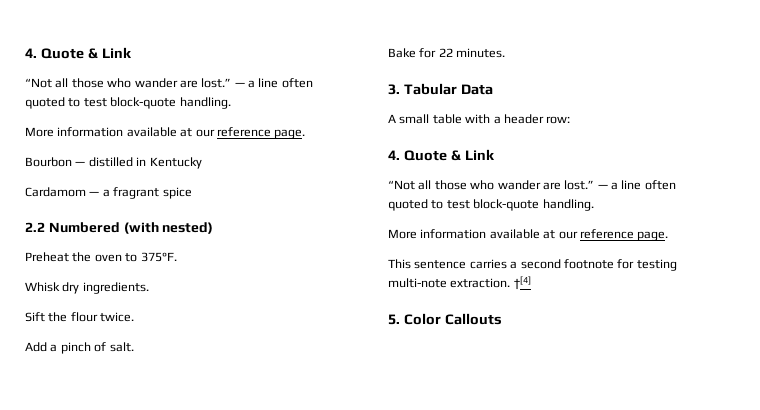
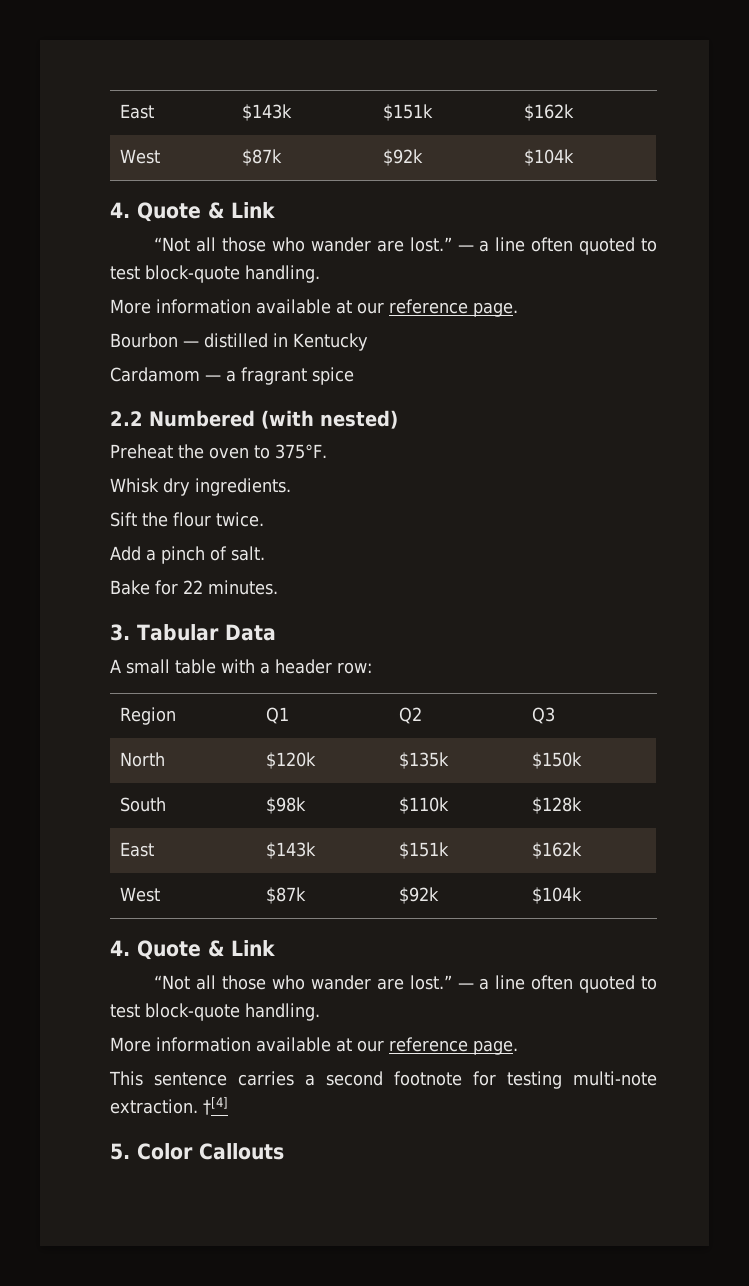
(25, 53) none -> [119,104,154,119] [241,104,292,121] [382,104,433,121] [523,104,574,121] [119,149,160,164] [241,149,282,166] [382,149,423,166] [523,149,574,166] East | $143k | $151k | $162k // West | $87k | $92k | $104k //
(571, 120) none -> [119,707,176,725] [265,707,289,724] [398,707,422,724] [531,707,555,724] [119,752,165,767] [265,752,316,769] [398,752,449,769] [531,752,582,769] [119,797,166,812] [265,797,306,814] [398,797,449,814] [531,797,582,814] [119,842,154,857] [265,842,316,859] [398,842,449,859] [531,842,582,859] [119,887,160,902] [265,887,306,904] [398,887,439,904] [531,887,582,904] // Region | Q1 | Q2 | Q3 // North | $120k | $135k | $150k // South | $98k | $110k | $128k // East | $143k | $151k | $162k // West | $87k | $92k | $104k

